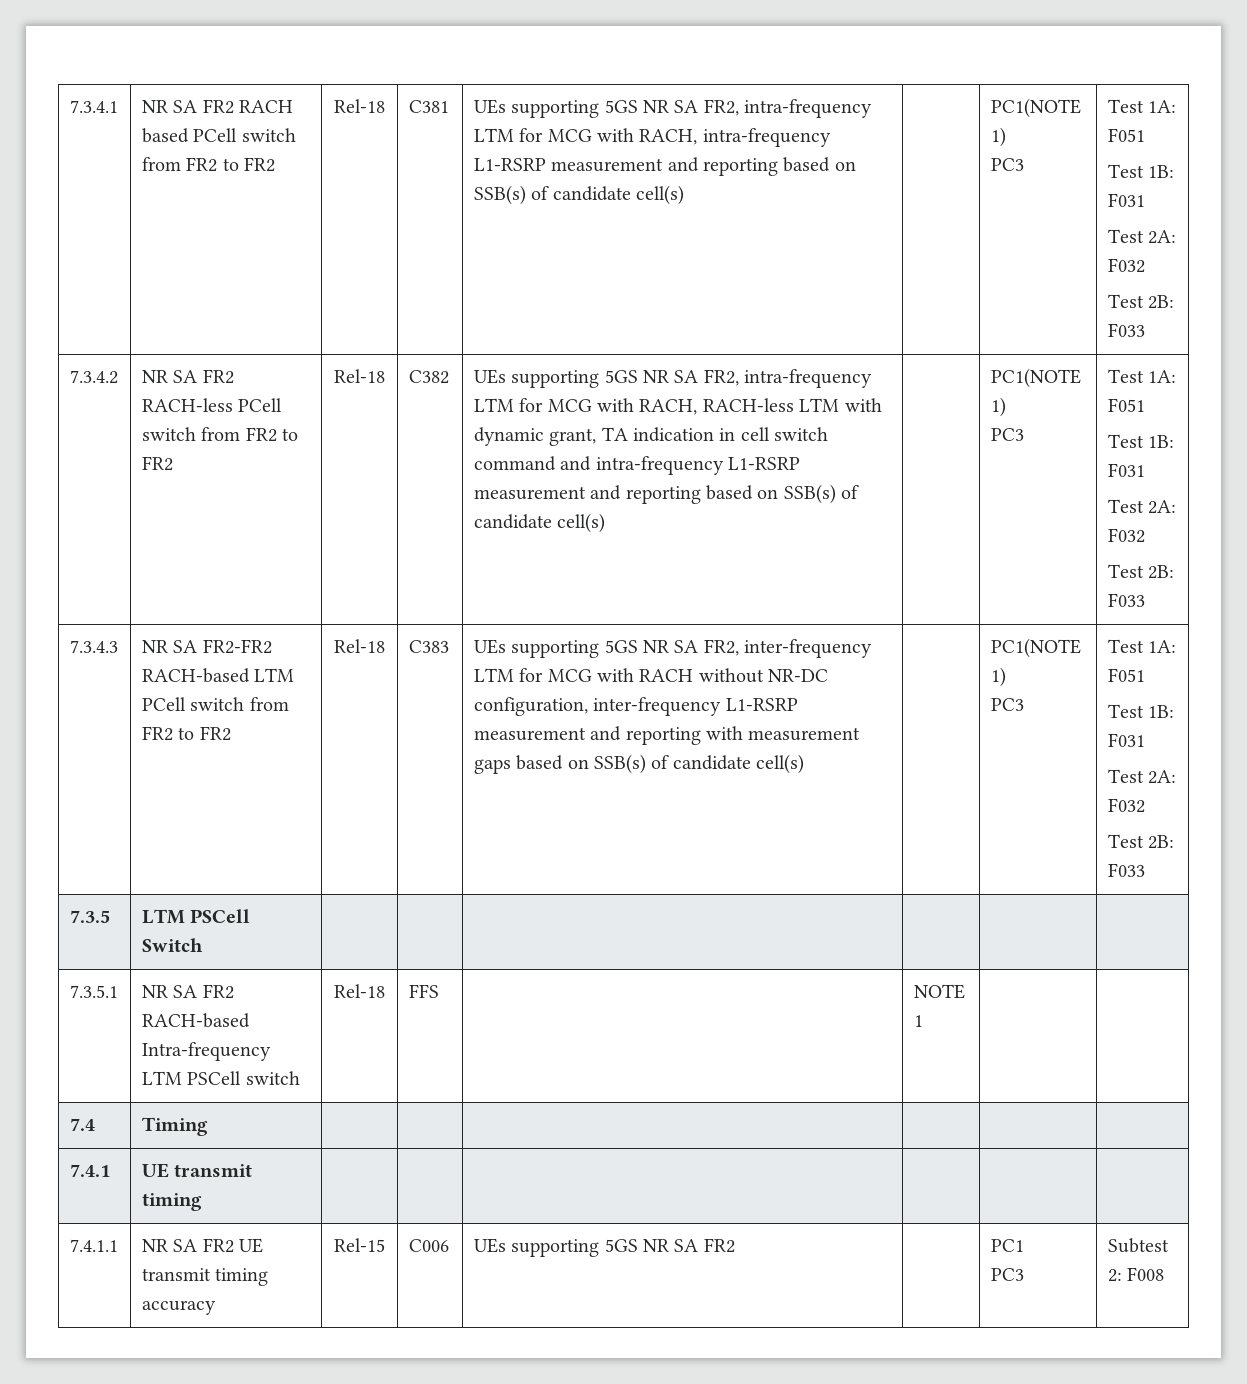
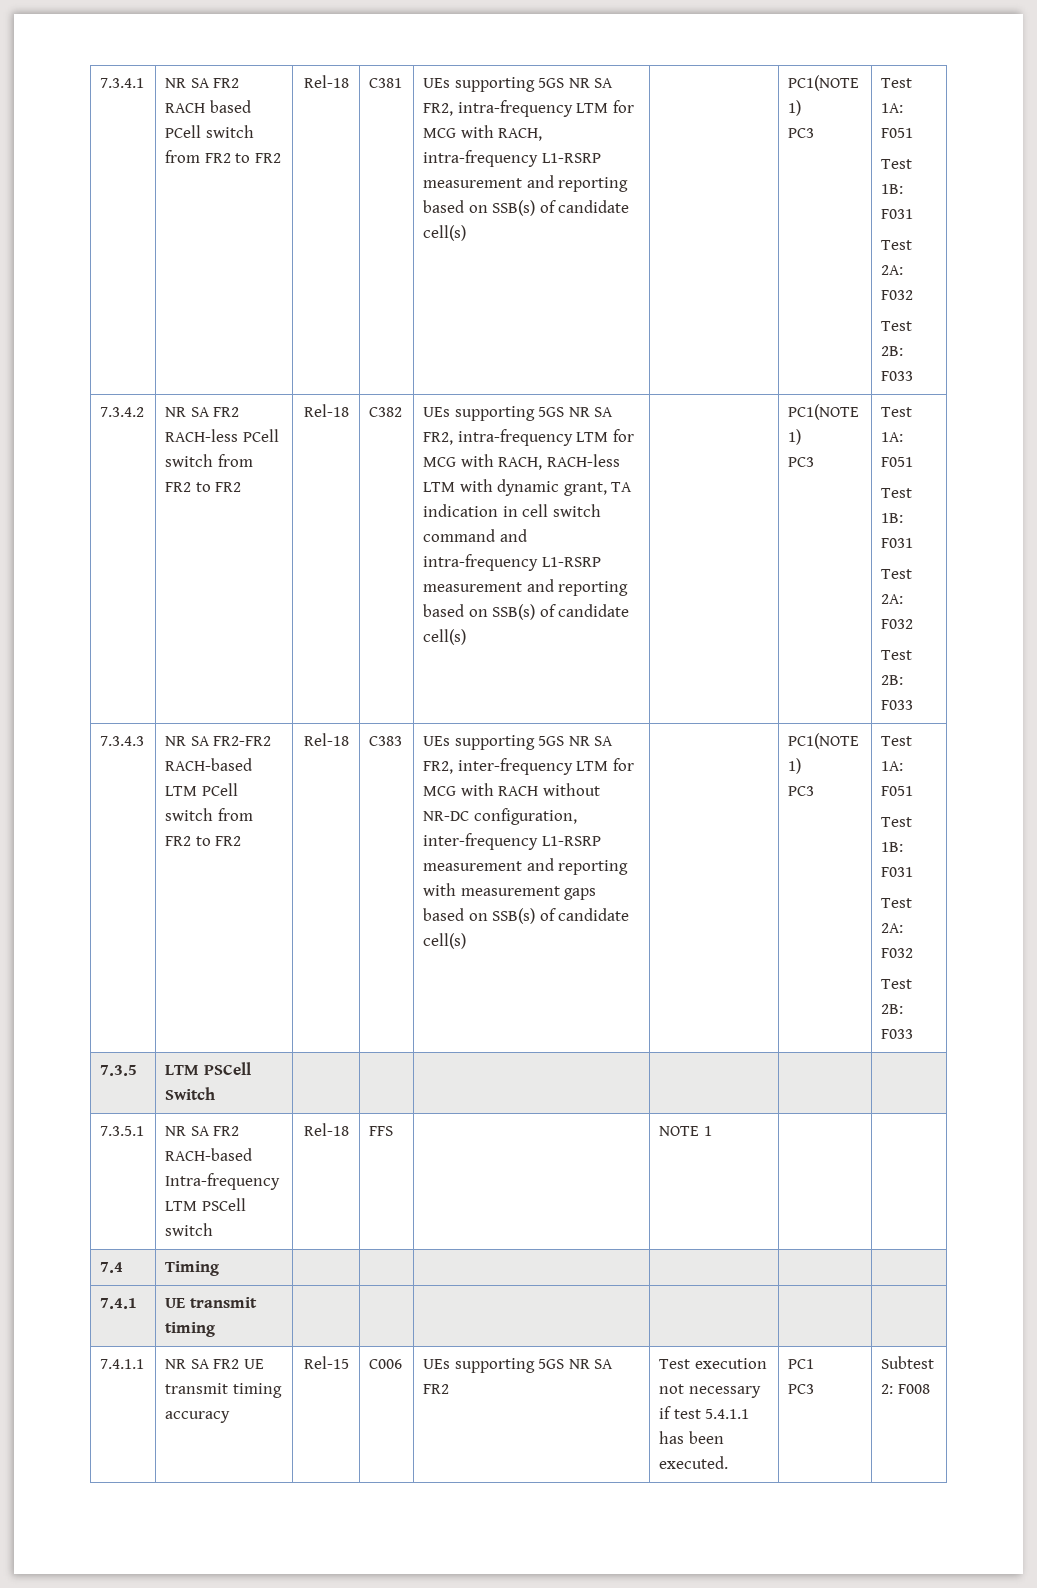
(735, 1245) none -> [659,1358,767,1369] [659,1384,761,1398] [659,1406,750,1419] [659,1431,724,1444] [659,1456,729,1469] Test execution not necessary if test 5.4.1.1 has been executed.

